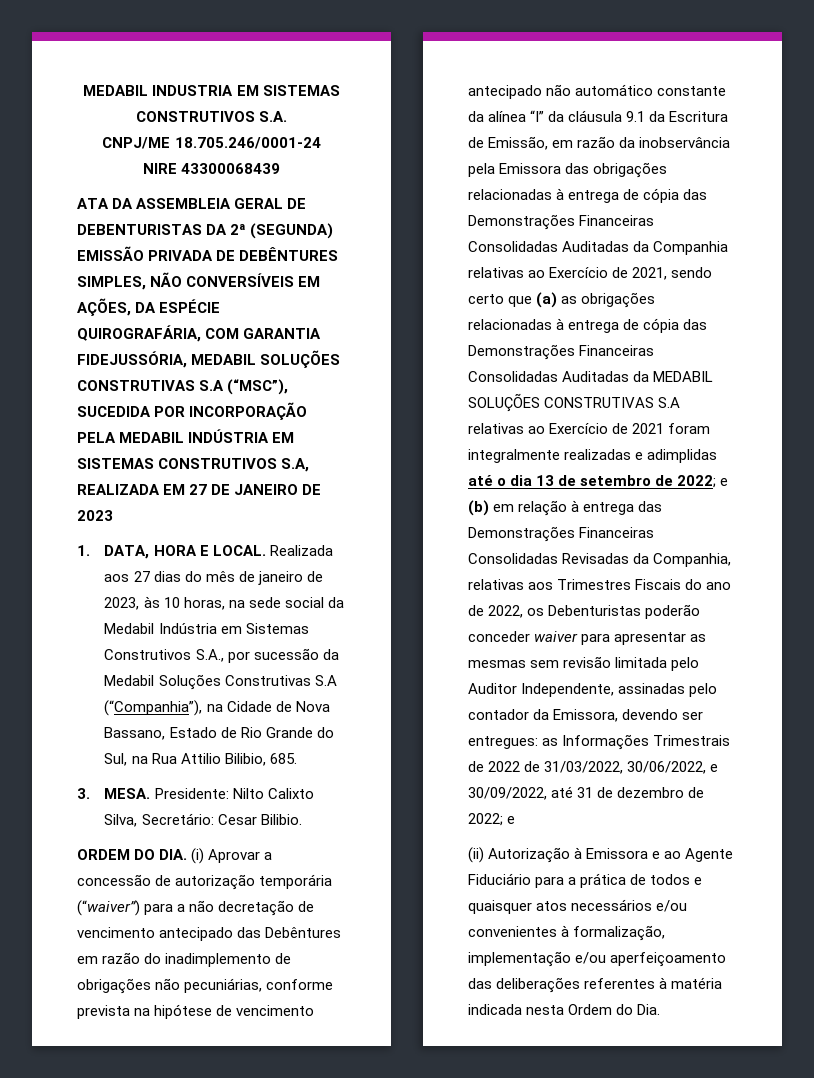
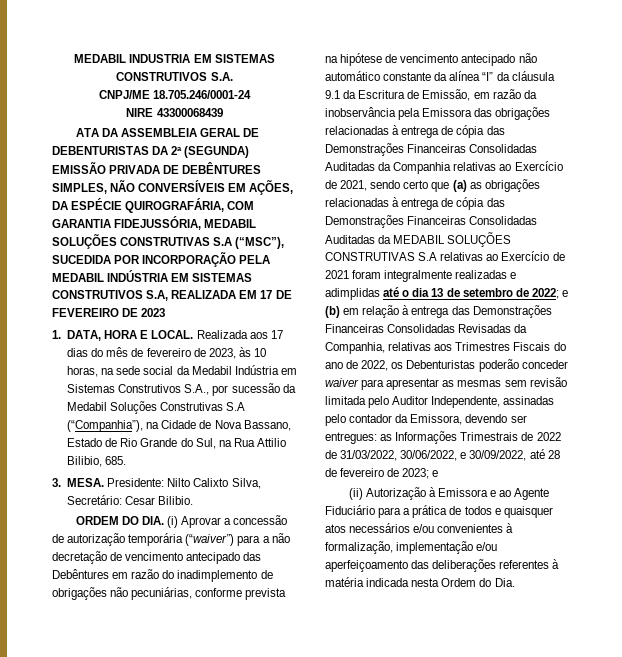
[189,484,299,495] 27 DE JANEIRO -> [260,290,292,299] [52,308,119,317] 17 DE FEVEREIRO
[133,571,150,582] 27 -> [270,330,283,339] 17
[257,571,303,585] janeiro -> [146,348,191,357] fevereiro
[577,787,705,798] [468,813,503,826] 31 de dezembro de 2022; -> [547,450,560,459] [325,468,430,479] 28 de fevereiro de 2023;

